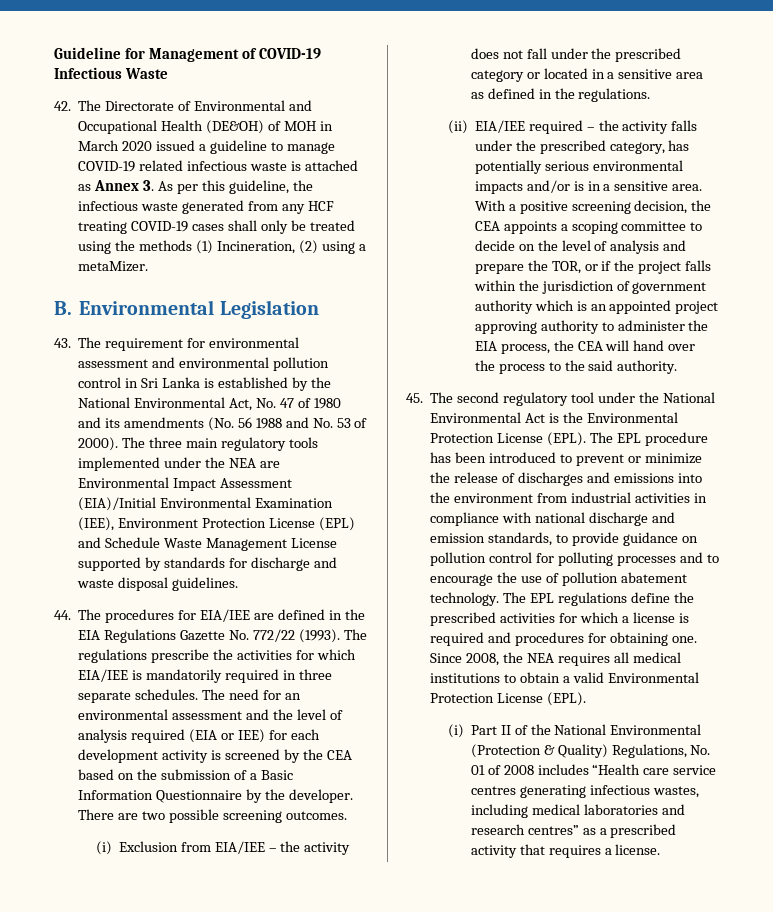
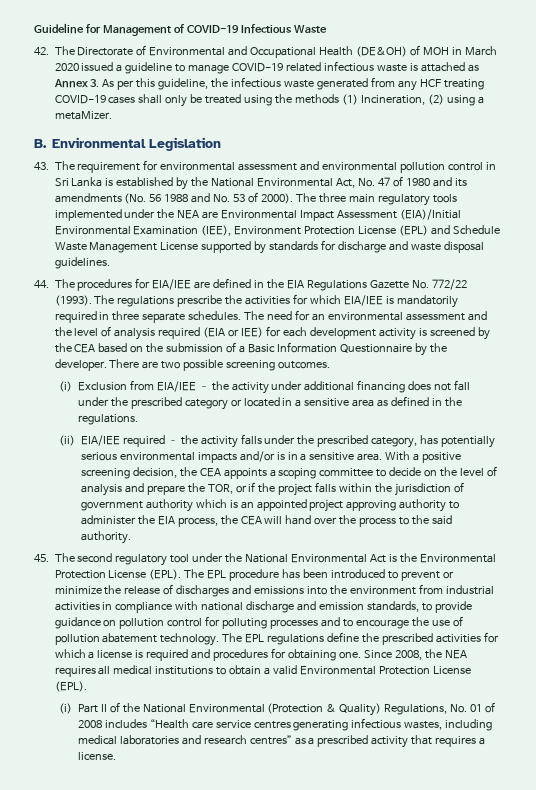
(351, 848) none -> [271,380,406,393] under additional financing

